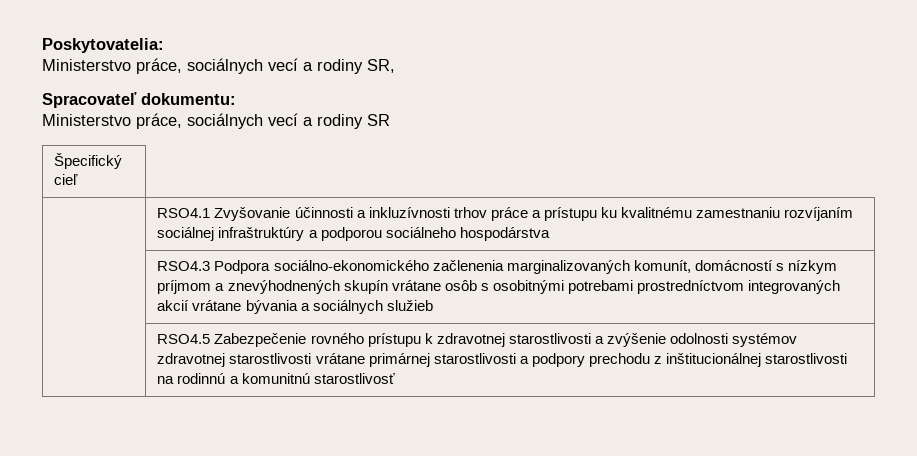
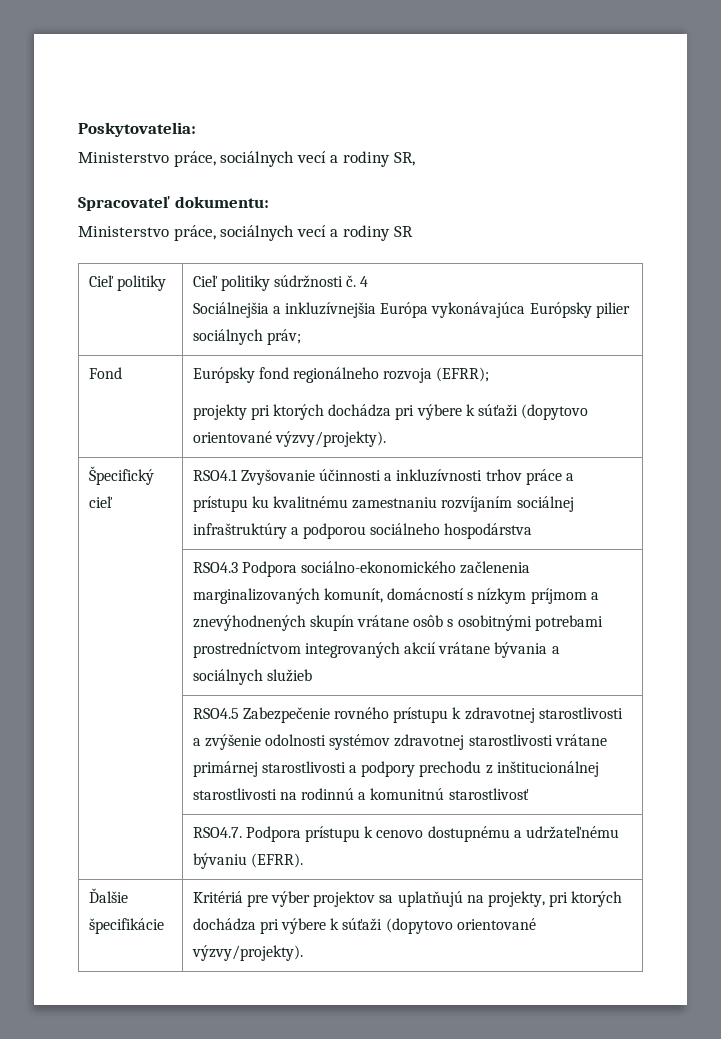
(390, 120) none -> [88,275,166,291] [192,275,369,291] [192,302,630,318] [192,329,301,345] [88,367,122,379] [192,367,490,383] [192,404,589,420] [192,431,386,447] // Cieľ politiky | Cieľ politiky súdržnosti č. 4 // Sociálnejšia a inkluzívnejšia Európa vykonávajúca Európsky pilier sociálnych práv; // Fond | Európsky fond regionálneho rozvoja (EFRR); // projekty pri ktorých dochádza pri výbere k súťaži (dopytovo orientované výzvy/projekty).
(79, 179) // -> (113, 502) none
(395, 378) none -> [192,826,619,842] [192,853,303,869] [88,888,128,903] [88,918,164,934] [192,891,623,907] [192,918,536,934] [191,945,303,961] // | RSO4.7. Podpora prístupu k cenovo dostupnému a udržateľnému bývaniu (EFRR). // Ďalšie špecifikácie | Kritériá pre výber projektov sa uplatňujú na projekty, pri ktorých dochádza pri výbere k súťaži (dopytovo orientované výzvy/projekty).

